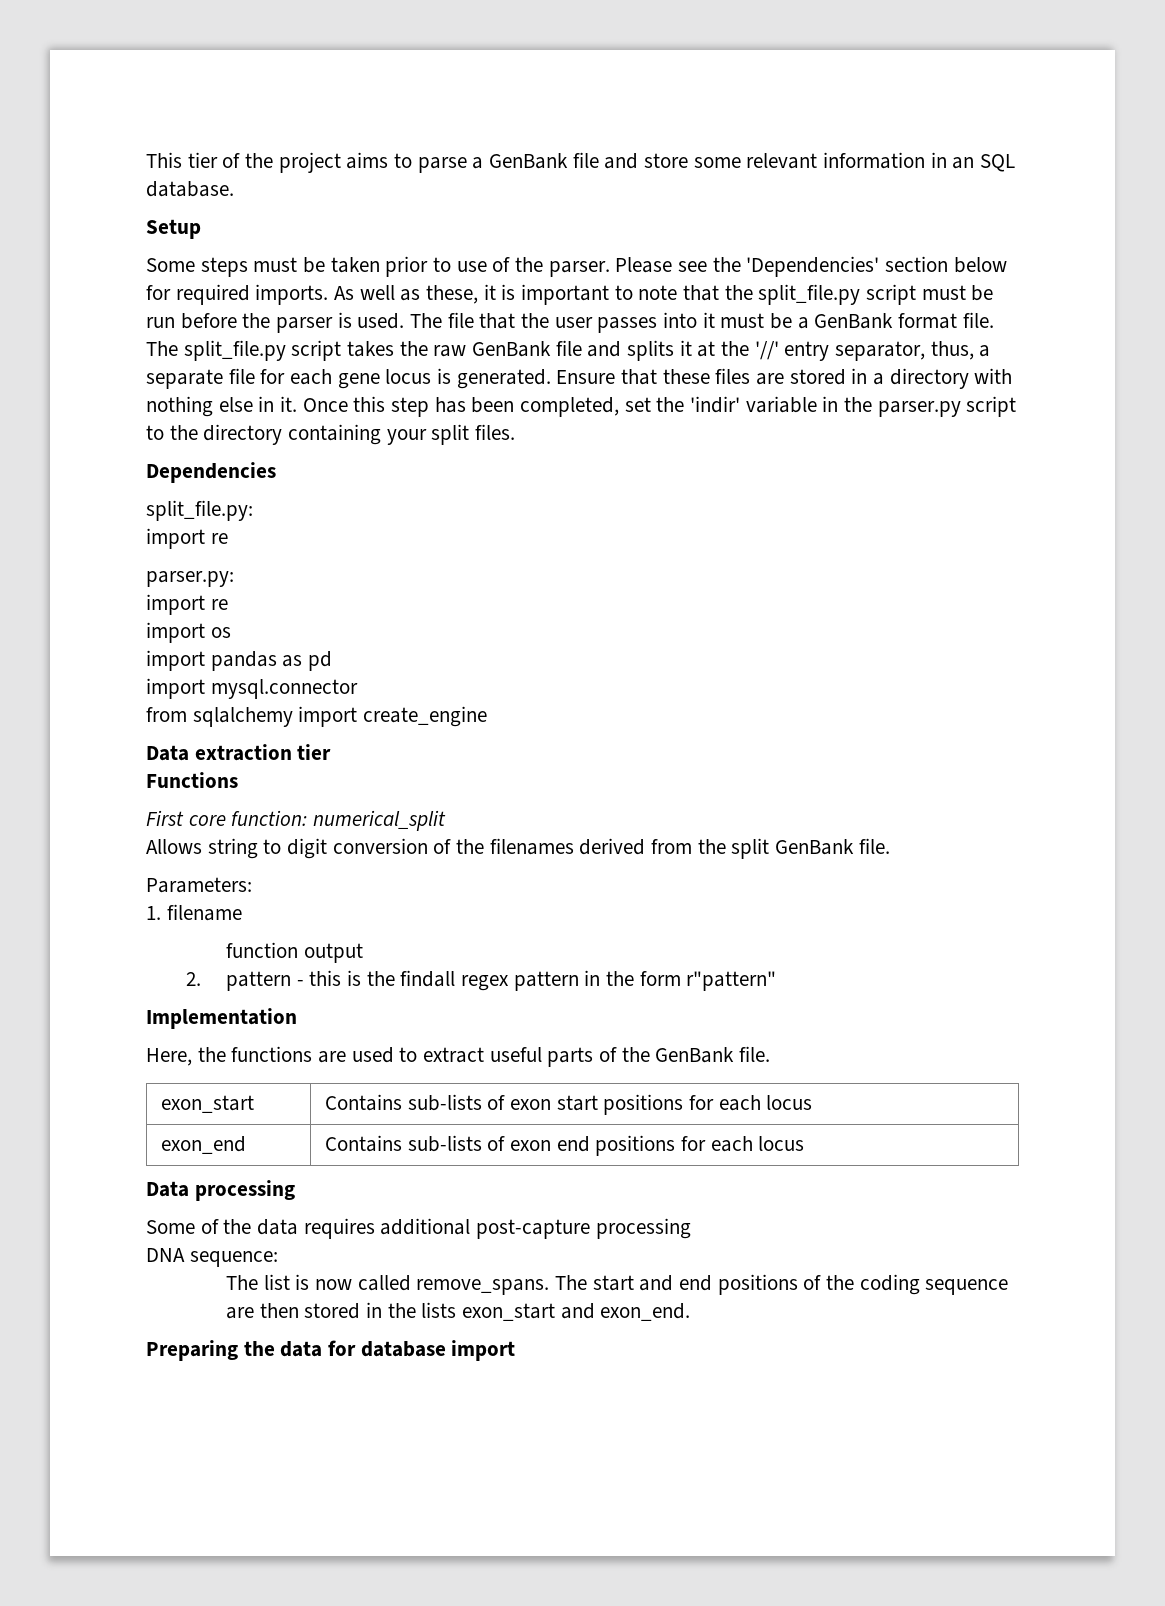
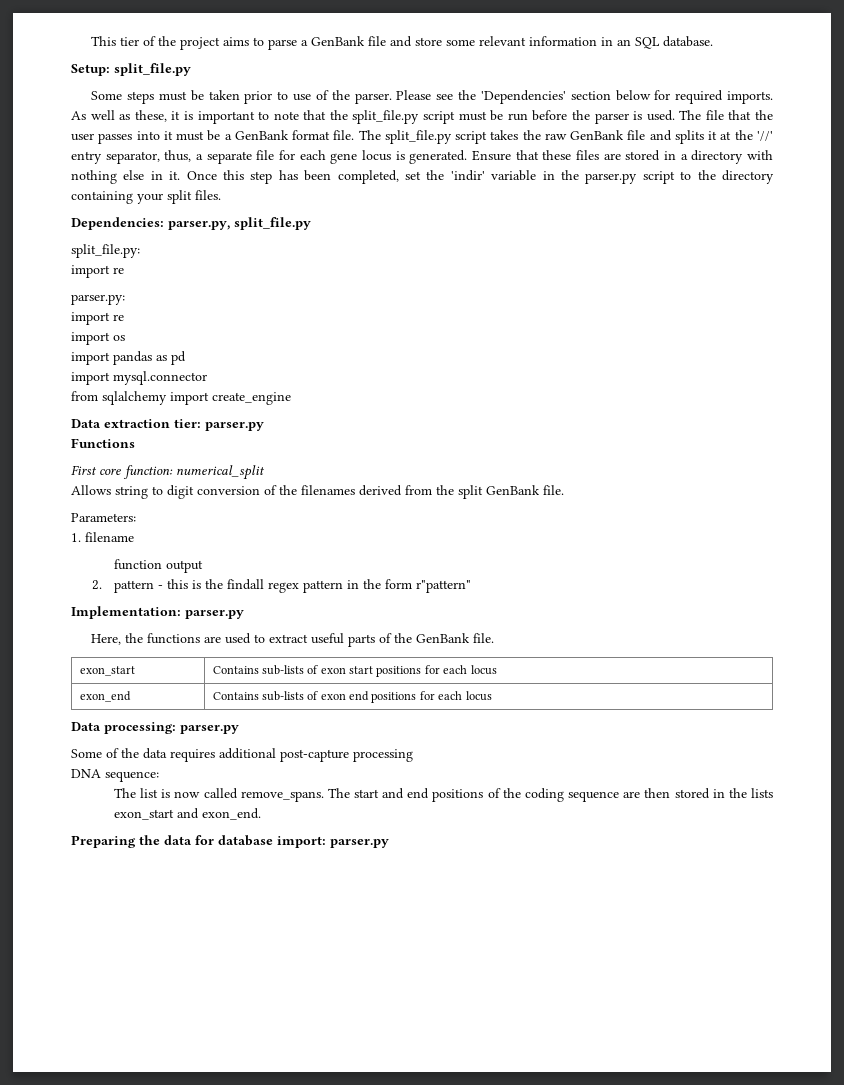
[146,219,201,239] Setup -> [71,63,191,76] Setup: split_file.py
[146,462,276,483] Dependencies -> [71,217,311,230] Dependencies: parser.py, split_file.py
[297,744,332,760] tier -> [174,419,264,431] tier: parser.py
[146,1008,297,1029] Implementation -> [71,606,244,619] Implementation: parser.py
[194,1180,295,1201] processing -> [104,722,239,734] processing: parser.py
[451,1340,516,1361] import -> [277,836,389,848] import: parser.py

